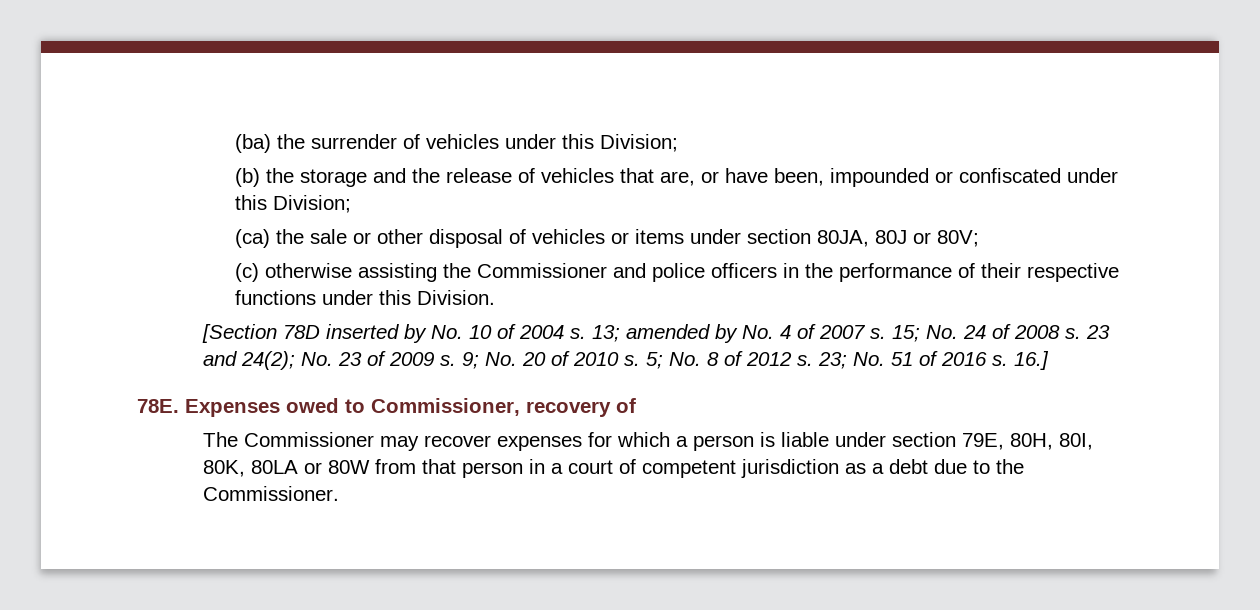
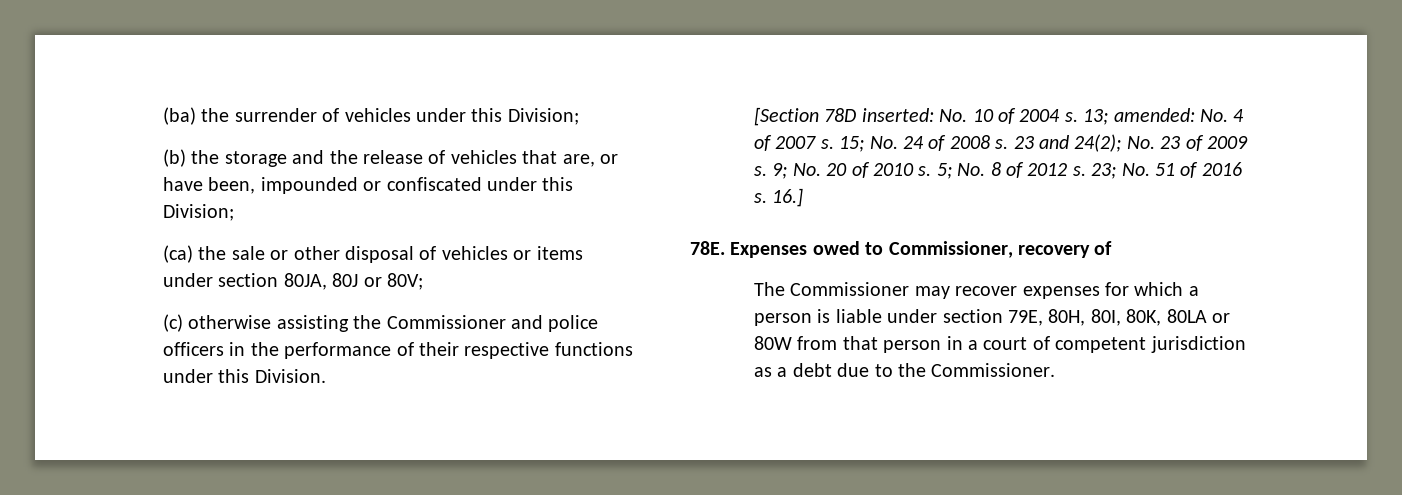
[325,324,427,343] inserted by -> [861,108,934,122] inserted:
[625,324,738,343] amended by -> [1113,108,1195,122] amended:

